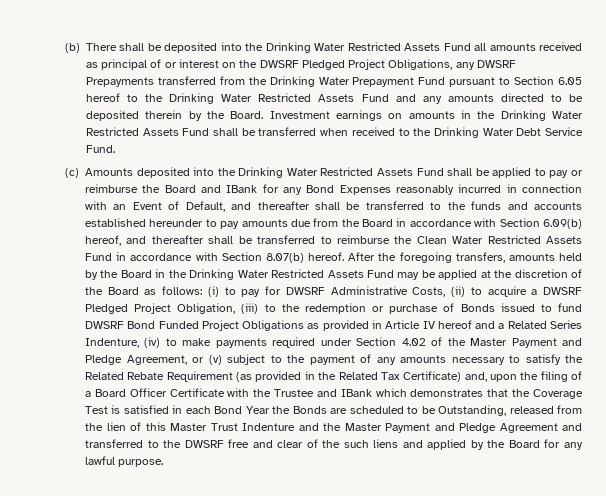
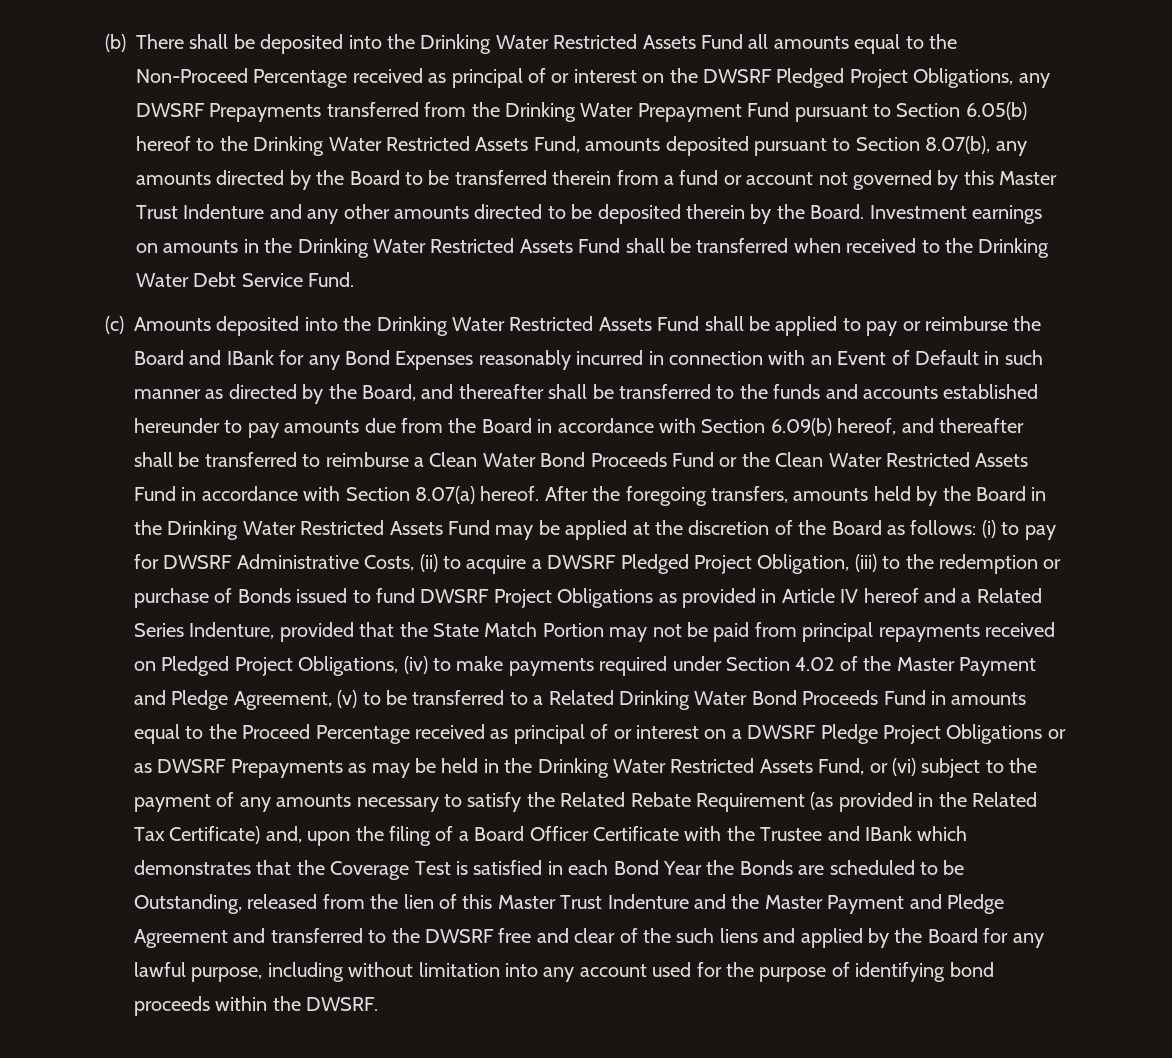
(536, 47) none -> [854,34,957,54] [136,68,348,88] equal to the Non-Proceed Percentage
[558,77,583,85] 6.05 -> [965,102,1027,120] 6.05(b)
[361,94,389,102] Fund -> [533,136,1027,156] [136,170,1058,190] [136,204,265,219] Fund, amounts deposited pursuant to Section 8.07(b), any amounts directed by the Board to be transferred therein from a fund or account not governed by this Master Trust Indenture
(442, 100) none -> [343,204,390,219] other
[185,201,225,212] Default, -> [914,350,1043,365] [134,384,416,404] Default in such manner as directed by the Board,
(390, 239) none -> [414,452,738,467] a Clean Water Bond Proceeds Fund or
[265,253,304,263] 8.07(b) -> [414,486,475,504] 8.07(a)
[127,321,199,329] Bond Funded -> (490, 596) none
(139, 343) none -> [279,622,1055,642] [134,656,399,676] provided that the State Match Portion may not be paid from principal repayments received on Pledged Project Obligations,
[192,355,222,365] or (v) -> [337,690,1027,710] [134,724,1066,744] [134,758,916,778] (v) to be transferred to a Related Drinking Water Bond Proceeds Fund in amounts equal to the Proceed Percentage received as principal of or interest on a DWSRF Pledge Project Obligations or as DWSRF Prepayments as may be held in the Drinking Water Restricted Assets Fund, or (vi)
[118,459,164,467] purpose. -> [191,962,994,982] [134,996,379,1016] purpose, including without limitation into any account used for the purpose of identifying bond proceeds within the DWSRF.

